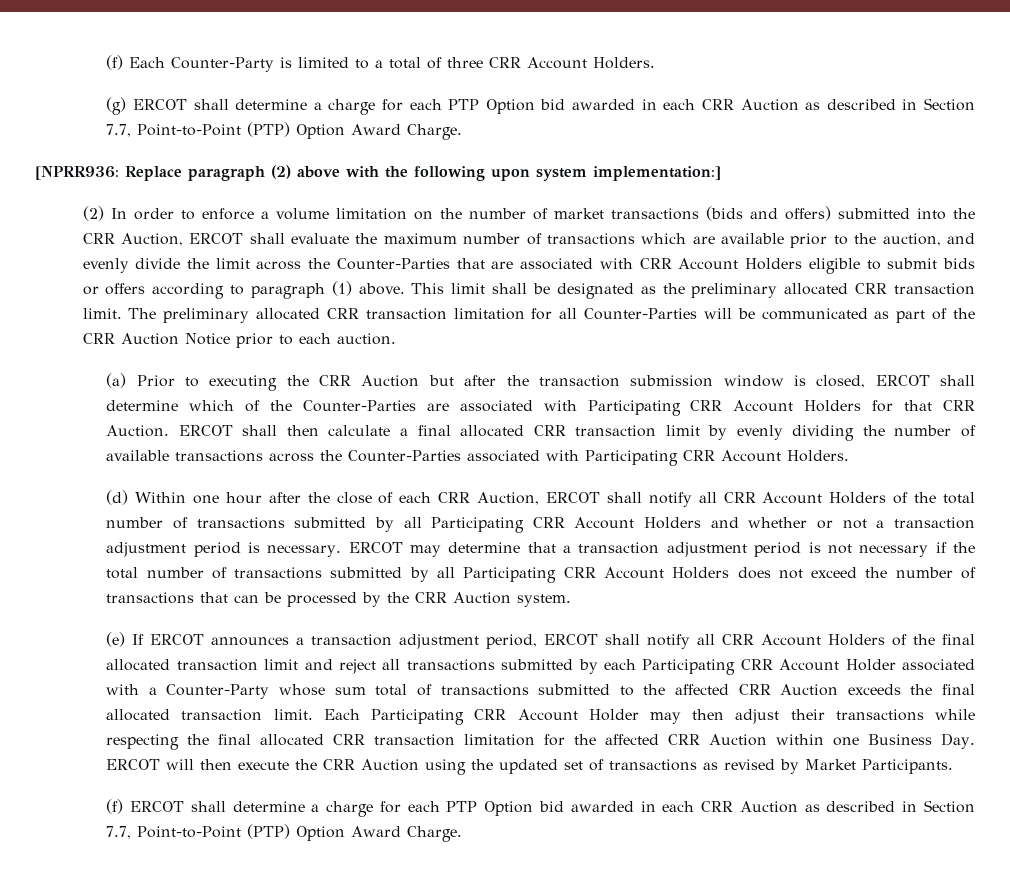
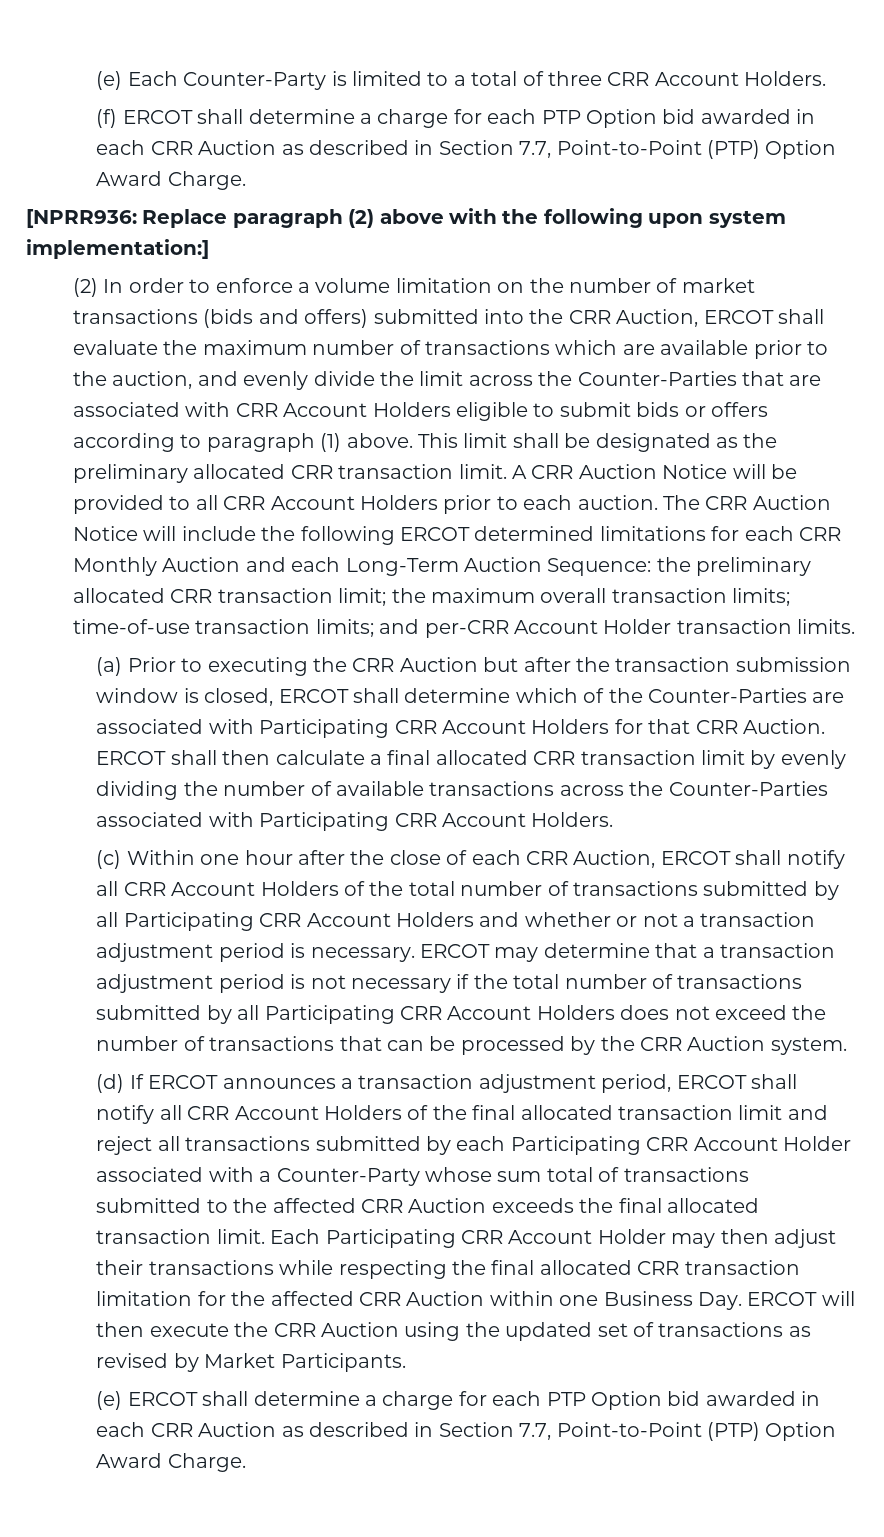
[106,55,124,70] (f) -> [96,71,123,90] (e)
[106,97,127,115] (g) -> [96,109,118,128] (f)
[128,308,975,323] [82,333,396,348] The preliminary allocated CRR transaction limitation for all Counter-Parties will be communicated as part of the CRR Auction Notice prior to each auction. -> [511,464,797,479] [72,495,831,514] [72,526,841,545] [72,557,812,576] [72,588,791,606] [72,619,856,638] A CRR Auction Notice will be provided to all CRR Account Holders prior to each auction. The CRR Auction Notice will include the following ERCOT determined limitations for each CRR Monthly Auction and each Long-Term Auction Sequence: the preliminary allocated CRR transaction limit; the maximum overall transaction limits; time-of-use transaction limits; and per-CRR Account Holder transaction limits.
[106,490,129,505] (d) -> [96,850,122,869] (c)
[106,632,126,647] (e) -> [96,1074,125,1093] (d)
[106,799,124,814] (f) -> [96,1391,123,1410] (e)

